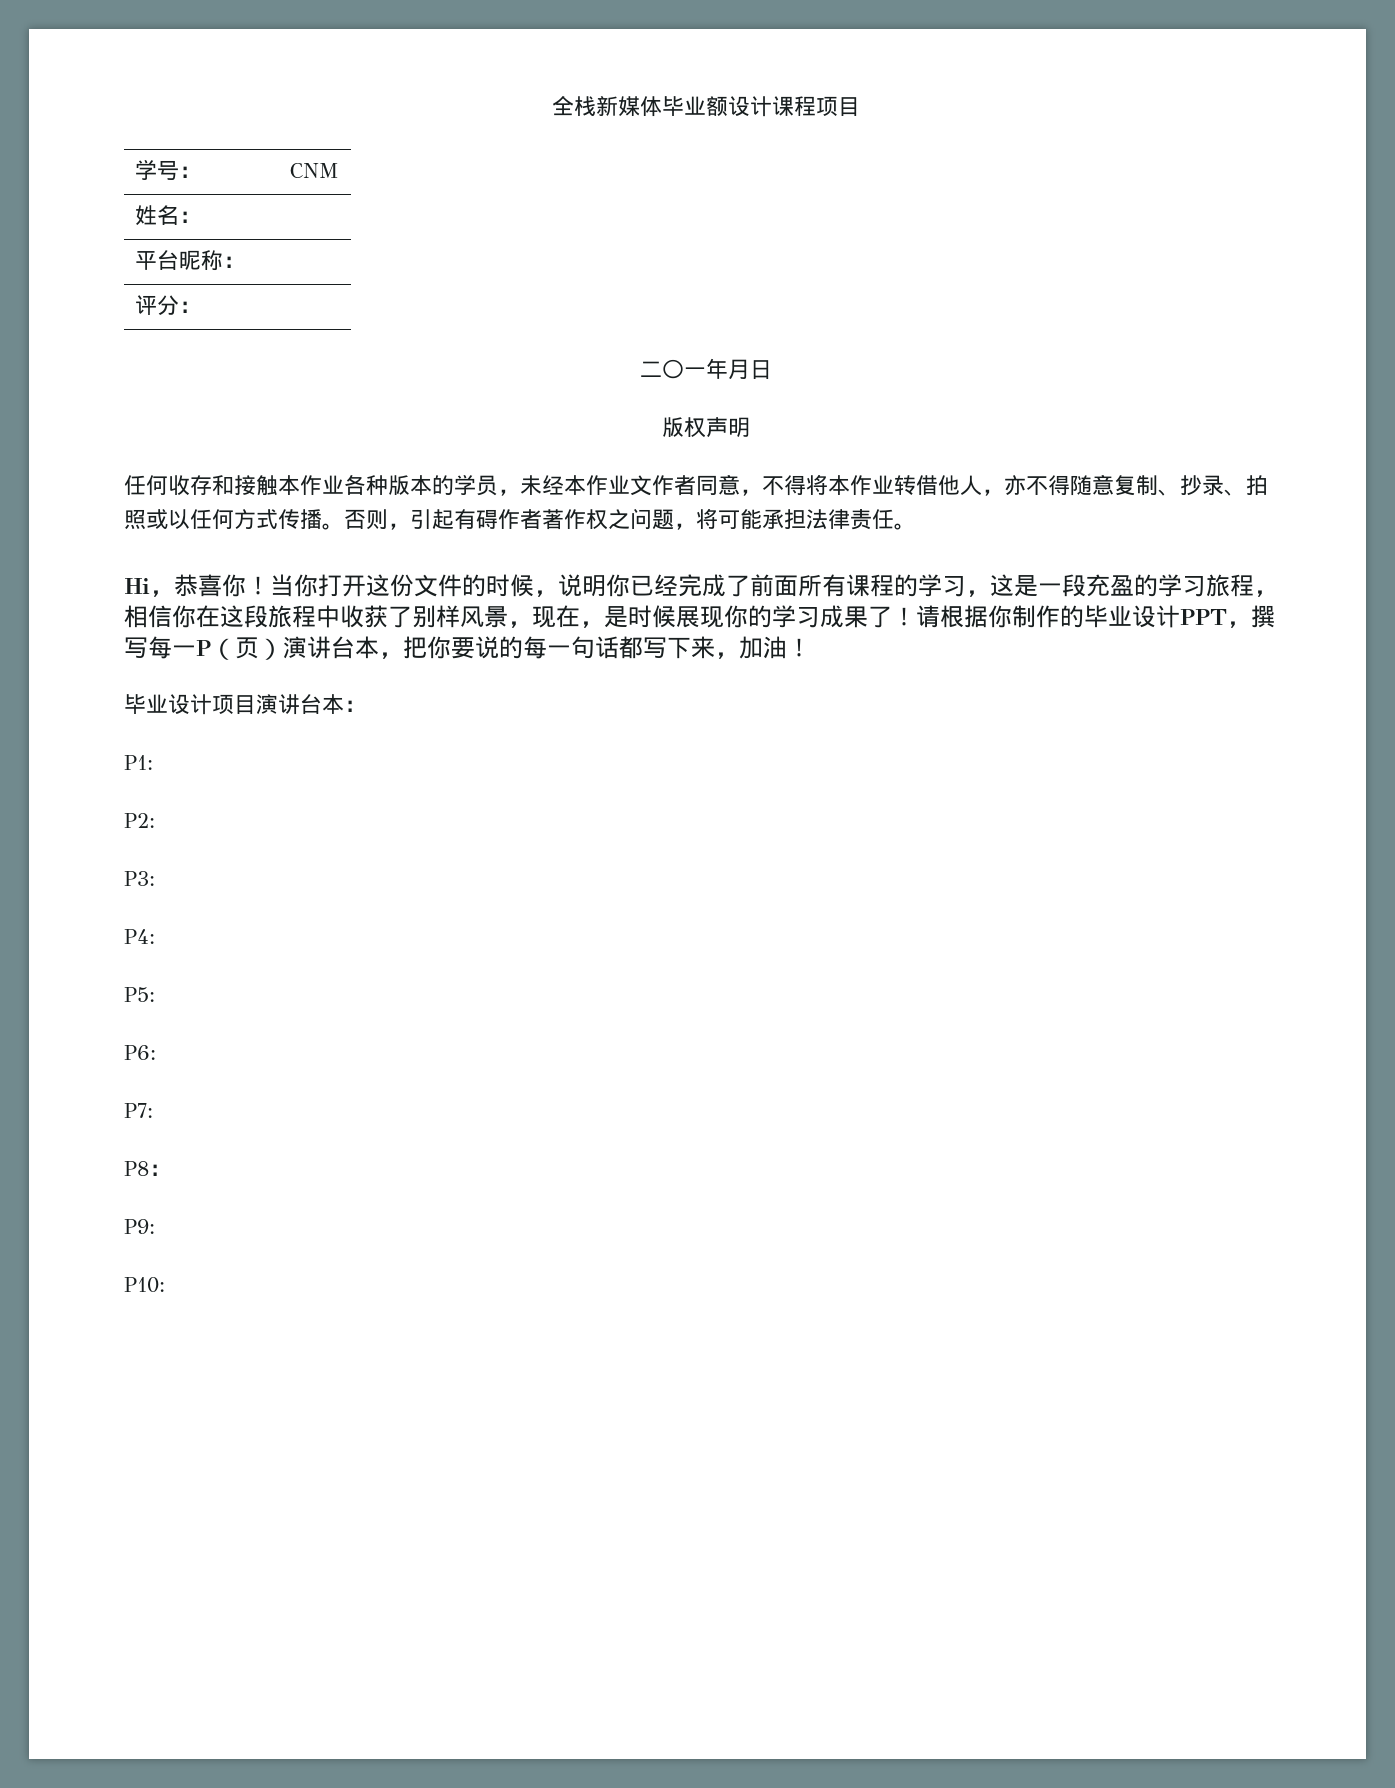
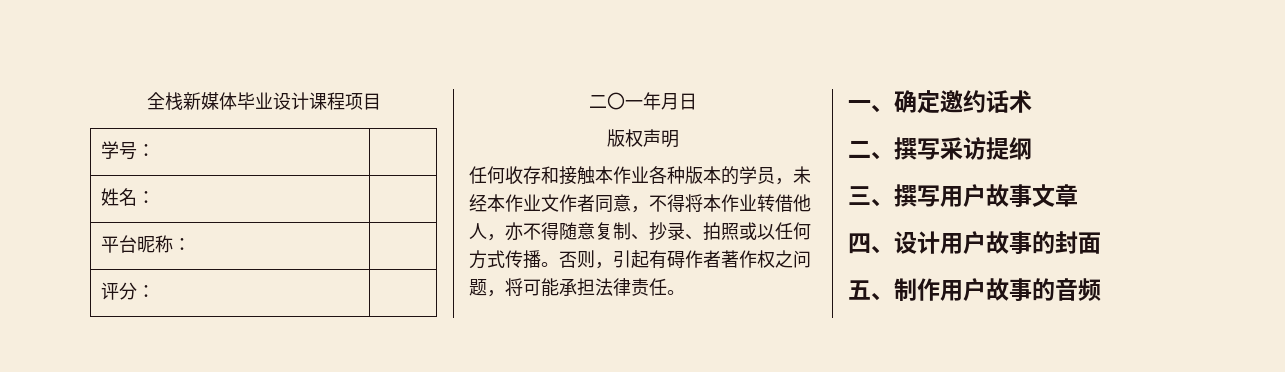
[706,96,728,116] 额 -> (273, 100) none
[289,163,339,178] CNM -> (156, 150) none
[124,574,1278,597] [124,605,1275,628] [124,636,811,660] [124,694,366,715] [124,755,153,770] [124,813,155,828] [124,871,155,886] [124,929,155,944] [124,987,155,1002] [124,1045,156,1060] [124,1103,153,1118] [124,1161,171,1176] [124,1219,155,1234] [124,1277,165,1293] Hi，恭喜你！当你打开这份文件的时候，说明你已经完成了前面所有课程的学习，这是一段充盈的学习旅程，相信你在这段旅程中收获了别样风景，现在，是时候展现你的学习成果了！请根据你制作的毕业设计PPT，撰写每一P（页）演讲台本，把你要说的每一句话都写下来，加油！ // 毕业设计项目演讲台本： // P1: // P2: // P3: // P4: // P5: // P6: // P7: // P8： // P9: // P10: -> [848,90,1032,114] [848,137,1032,160] [848,184,1078,207] [848,231,1101,254] [848,278,1101,301] 一、确定邀约话术 // 二、撰写采访提纲 // 三、撰写用户故事文章 // 四、设计用户故事的封面 // 五、制作用户故事的音频

